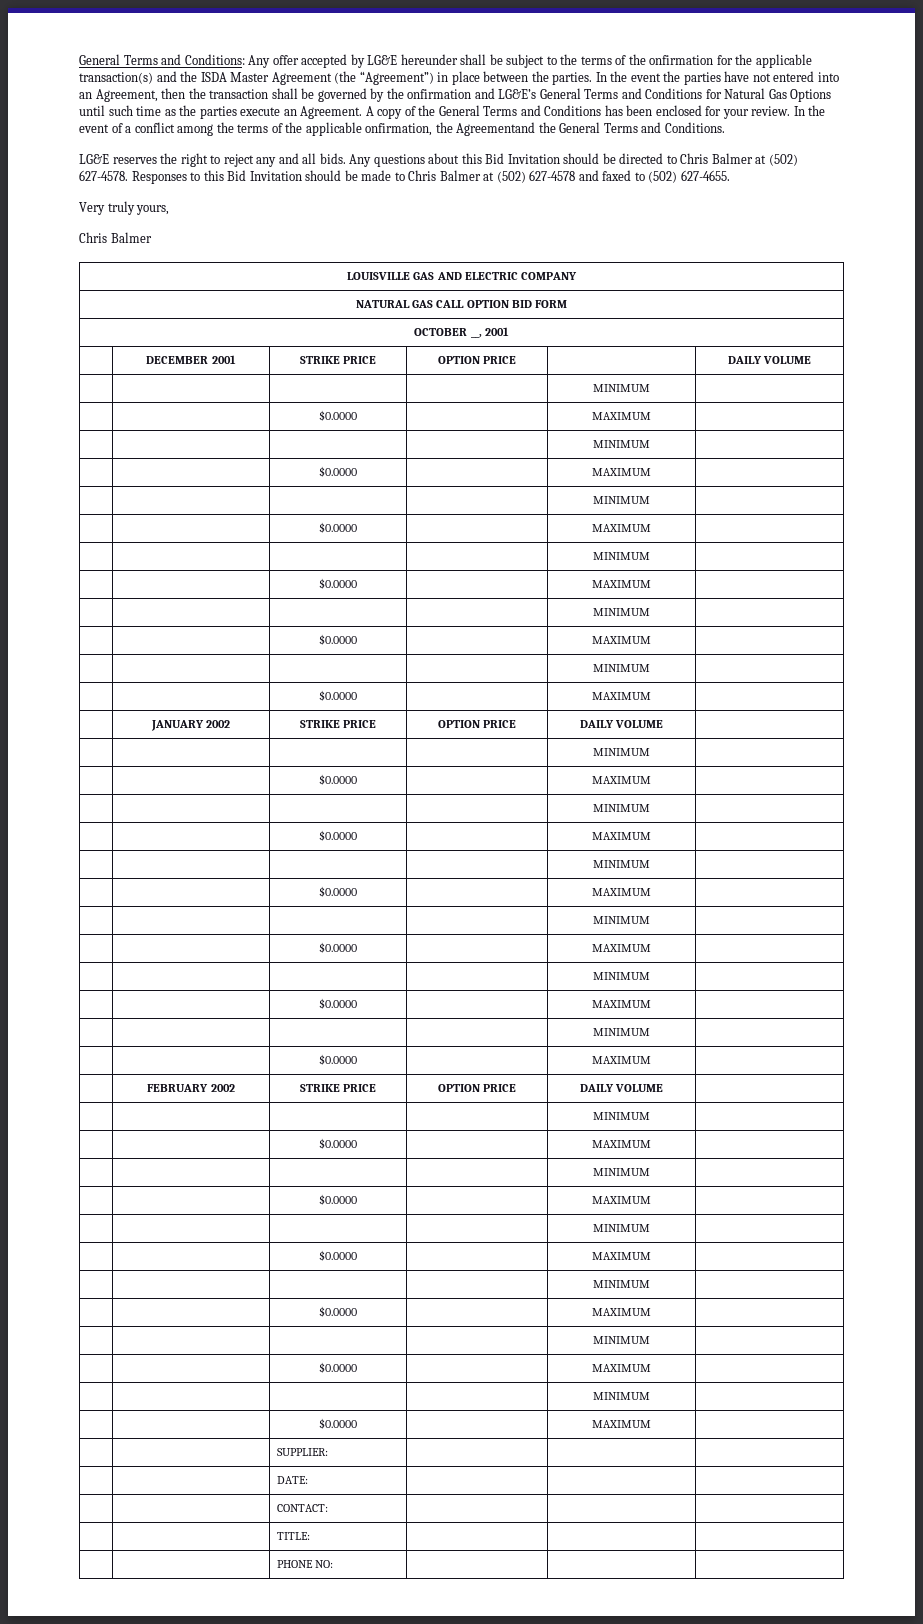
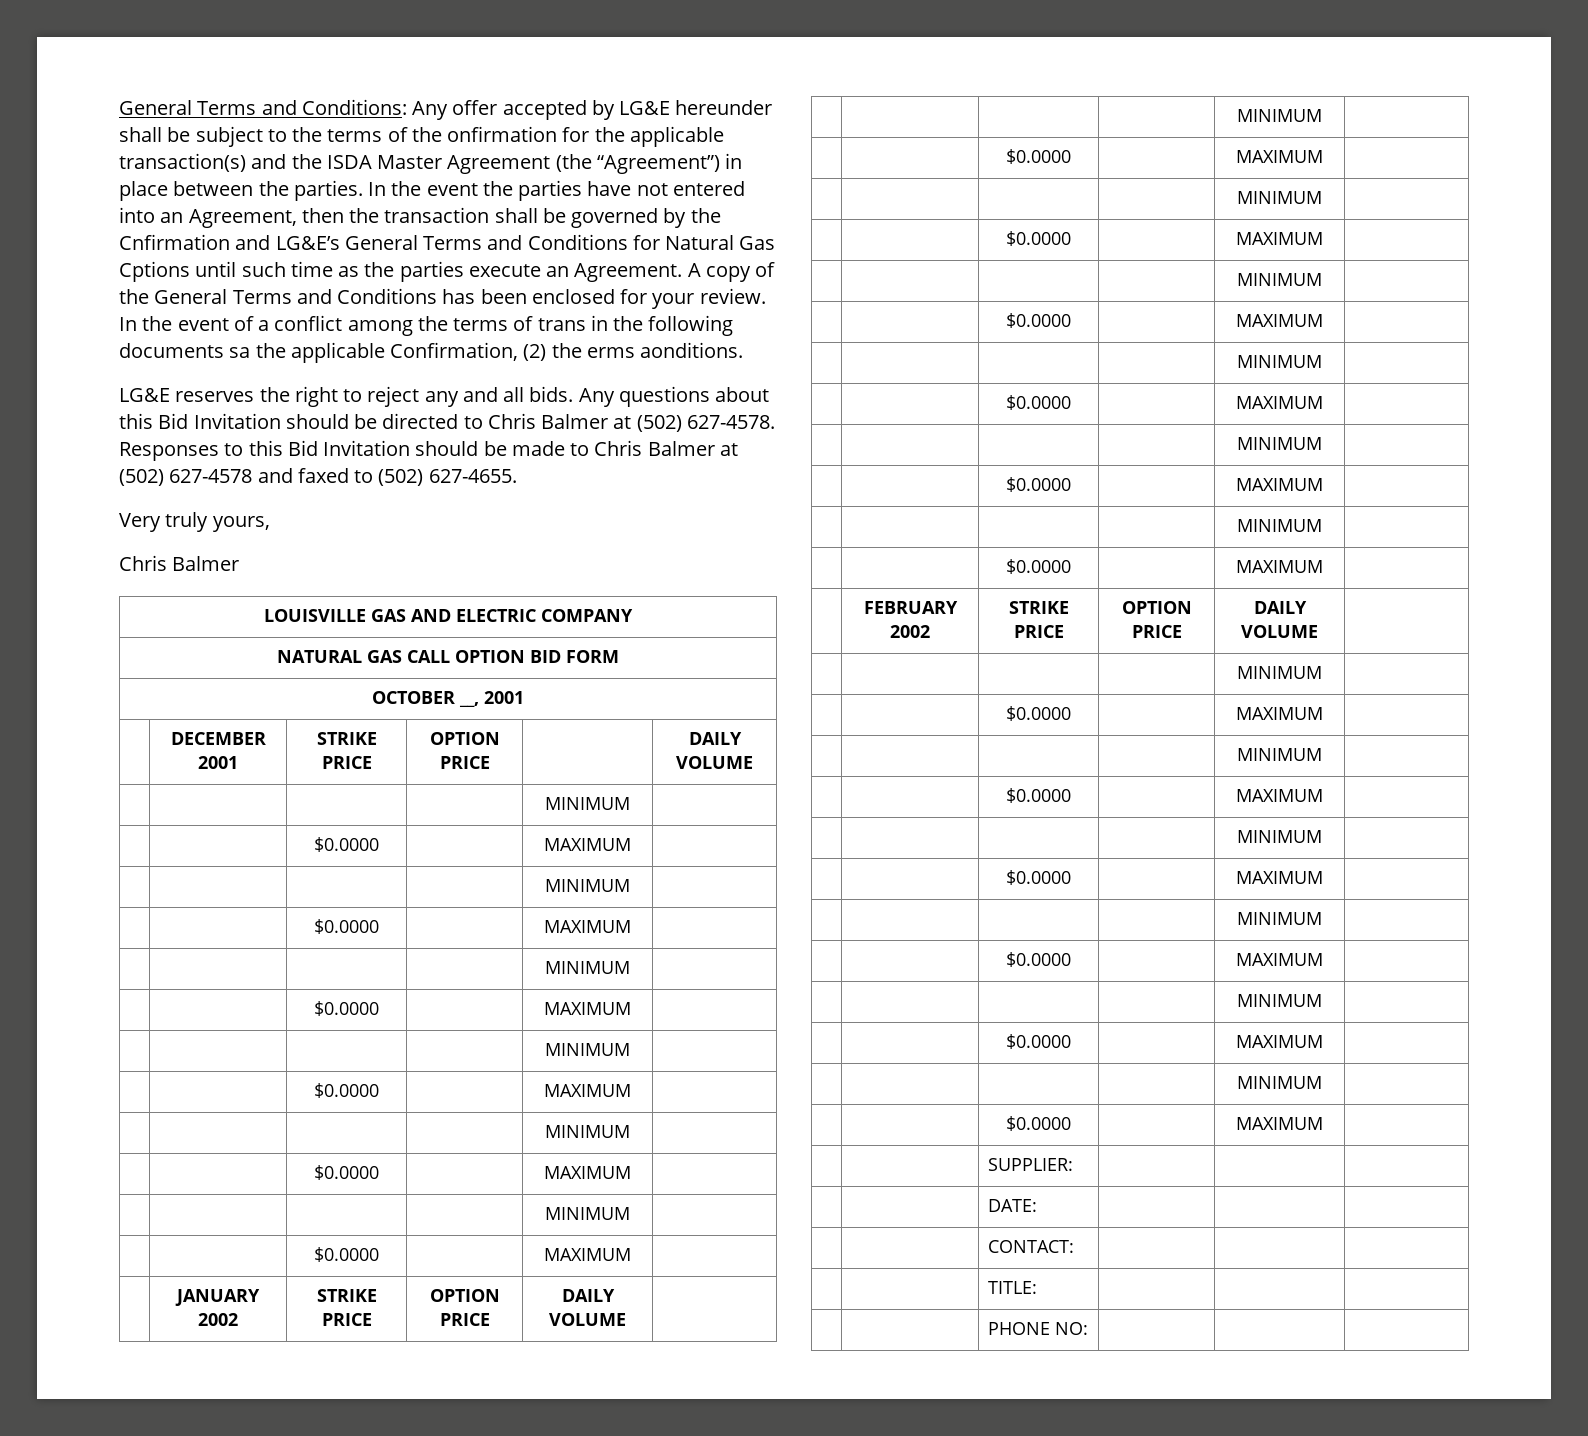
[407,89,472,99] onfirmation -> [119,234,230,250] Cnfirmation
[790,89,832,102] Options -> [119,261,190,282] Cptions
[285,122,725,136] the applicable onfirmation, the Agreementand the General Terms and Conditions. -> [537,315,734,336] [119,342,744,363] trans in the following documents sa the applicable Confirmation, (2) the erms aonditions.

